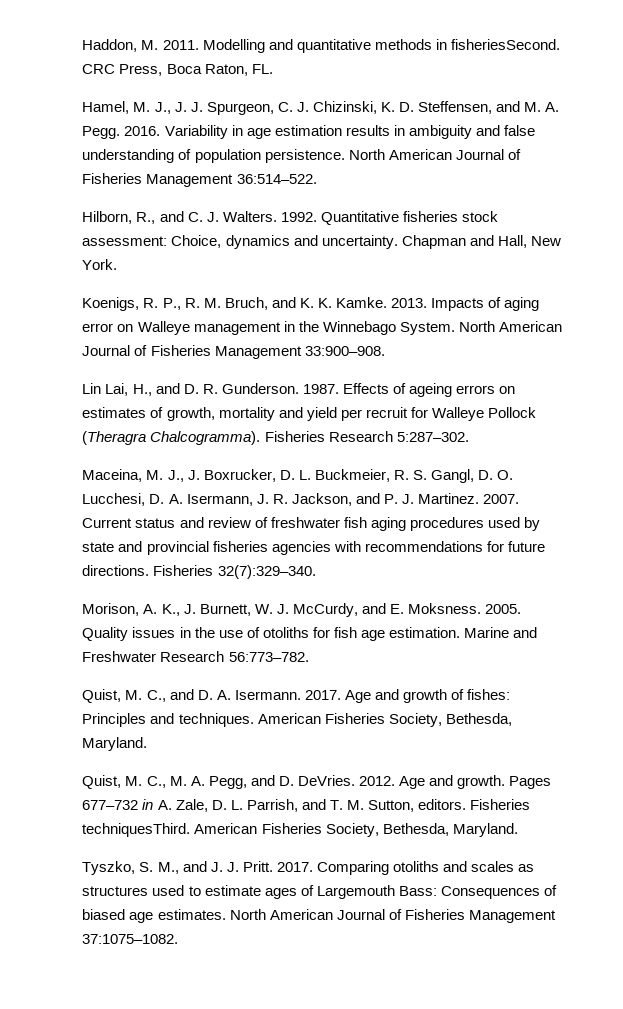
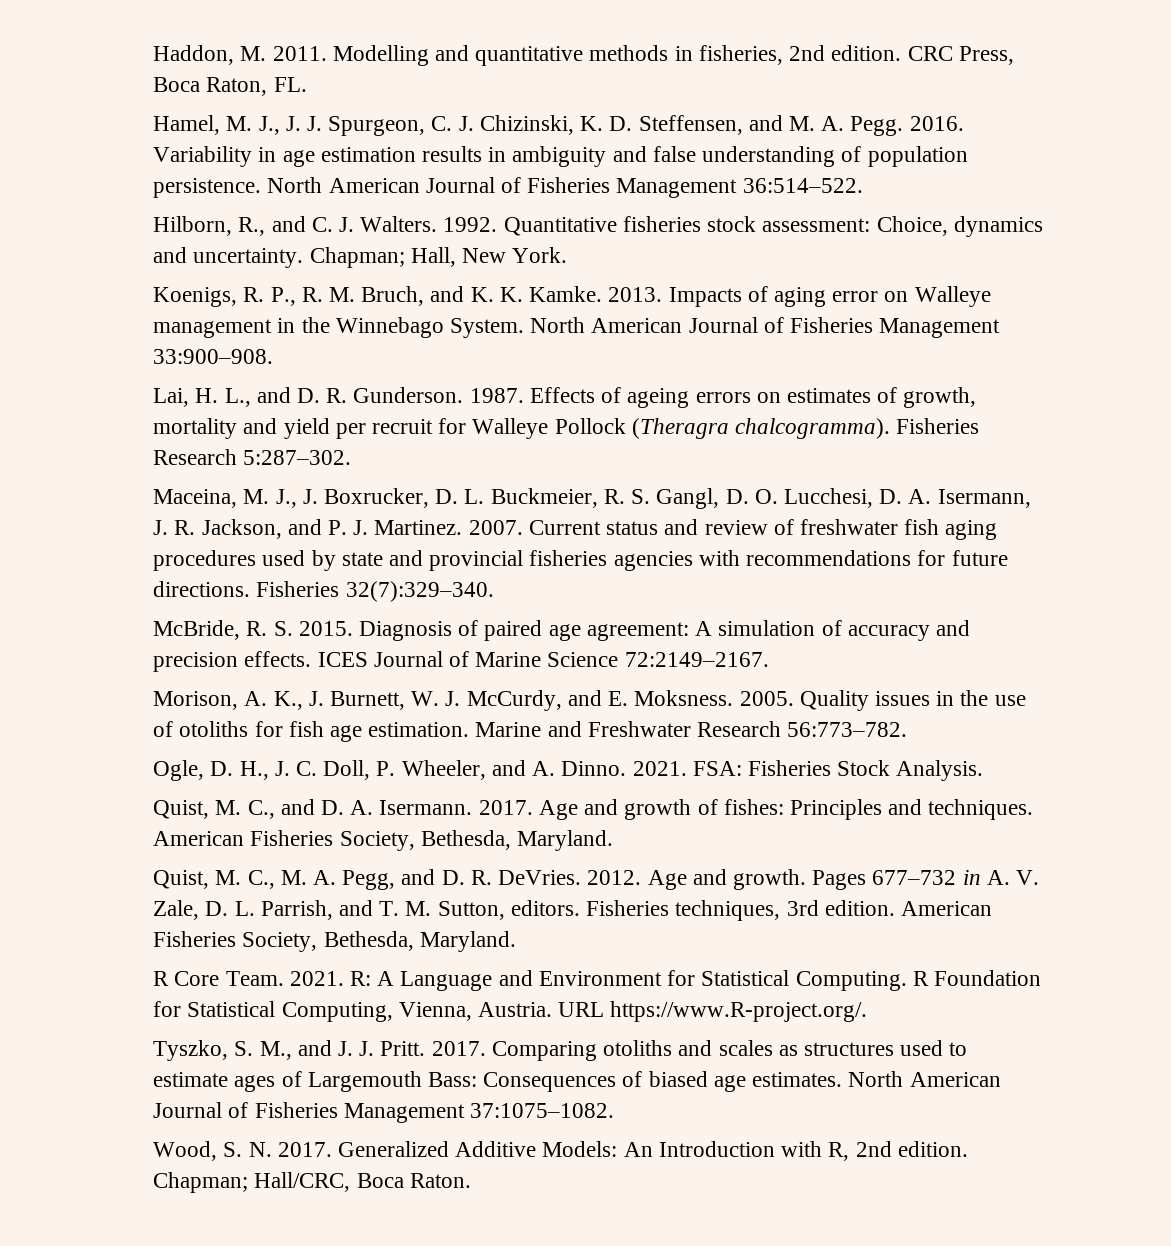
[450,39,560,50] fisheriesSecond. -> [698,45,902,65] fisheries, 2nd edition.
[401,235,494,249] Chapman and -> [309,247,405,268] Chapman;
[82,383,152,396] Lin Lai, H., -> [153,388,251,407] Lai, H. L.,
[150,431,261,445] Chalcogramma). -> [735,418,891,439] chalcogramma).
(316, 572) none -> [153,620,970,641] [153,651,769,672] // McBride, R. S. 2015. Diagnosis of paired age agreement: A simulation of accuracy and precision effects. ICES Journal of Marine Science 72:2149–2167.
(309, 657) none -> [153,760,984,781] // Ogle, D. H., J. C. Doll, P. Wheeler, and A. Dinno. 2021. FSA: Fisheries Stock Analysis.
(294, 781) none -> [470,870,492,885] R.
(172, 805) none -> [1016,870,1040,885] V.
[82,823,518,837] techniquesThird. American Fisheries Society, Bethesda, Maryland. -> [675,900,992,921] [153,931,516,952] [153,970,1041,991] [153,1001,868,1022] techniques, 3rd edition. American Fisheries Society, Bethesda, Maryland. // R Core Team. 2021. R: A Language and Environment for Statistical Computing. R Foundation for Statistical Computing, Vienna, Austria. URL https://www.R-project.org/.
(179, 939) none -> [153,1141,968,1161] [153,1172,471,1193] // Wood, S. N. 2017. Generalized Additive Models: An Introduction with R, 2nd edition. Chapman; Hall/CRC, Boca Raton.

